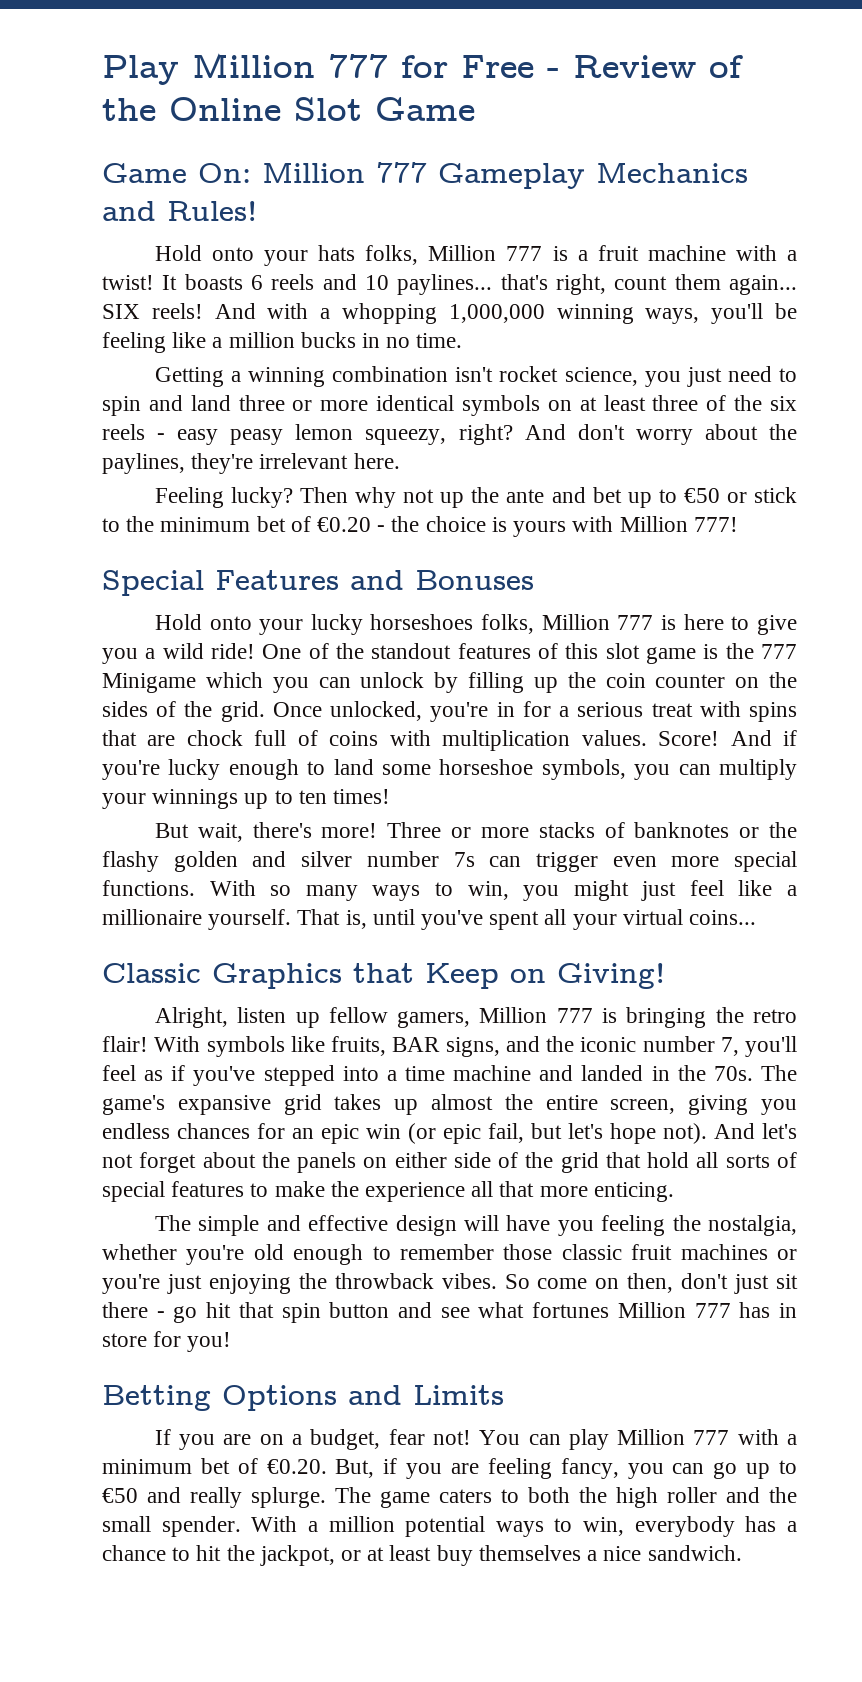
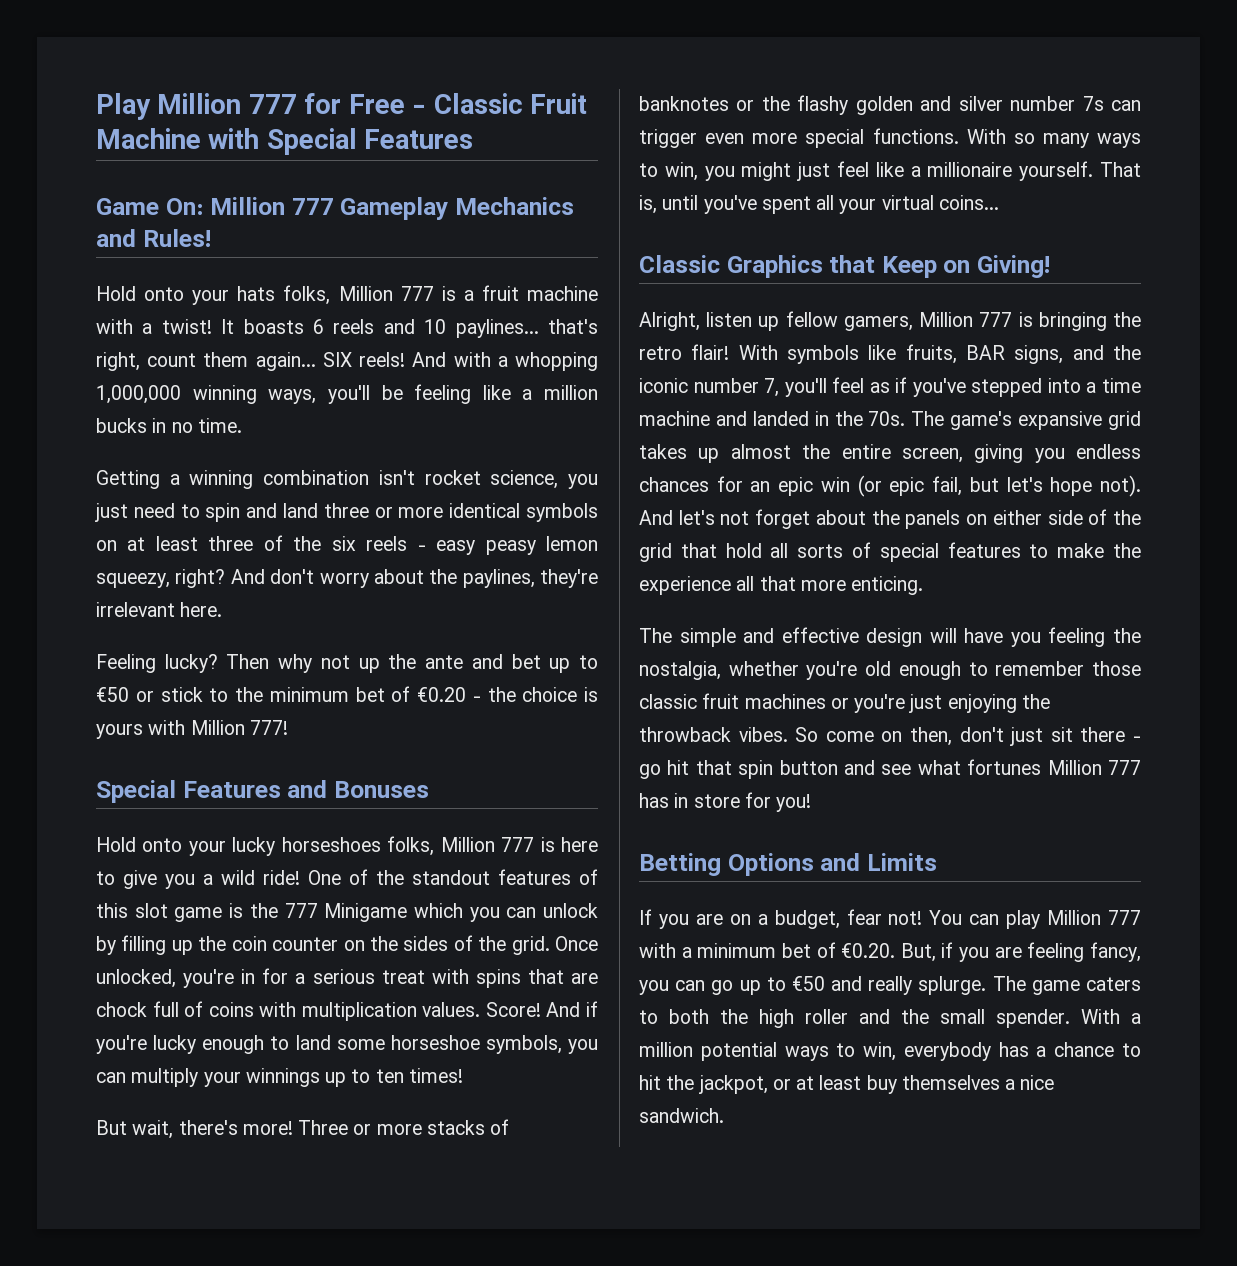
[573,55,743,78] [102,97,475,121] Review of the Online Slot Game -> [433,93,587,114] [96,128,474,155] Classic Fruit Machine with Special Features

